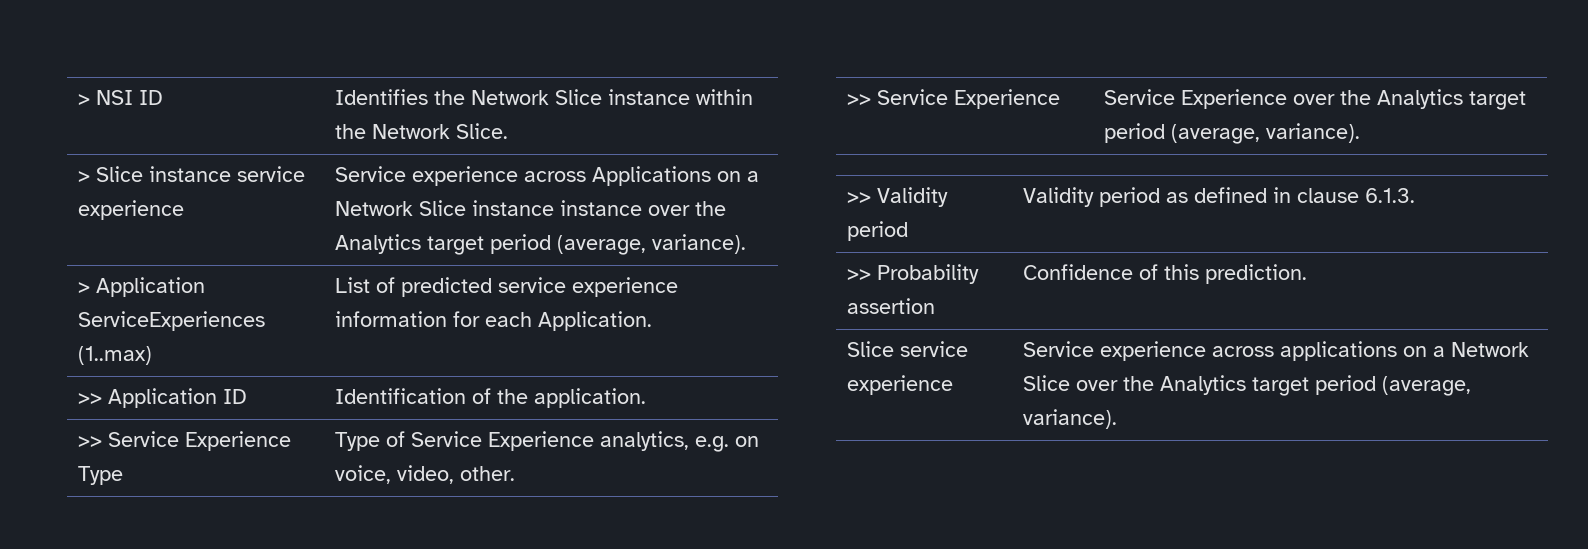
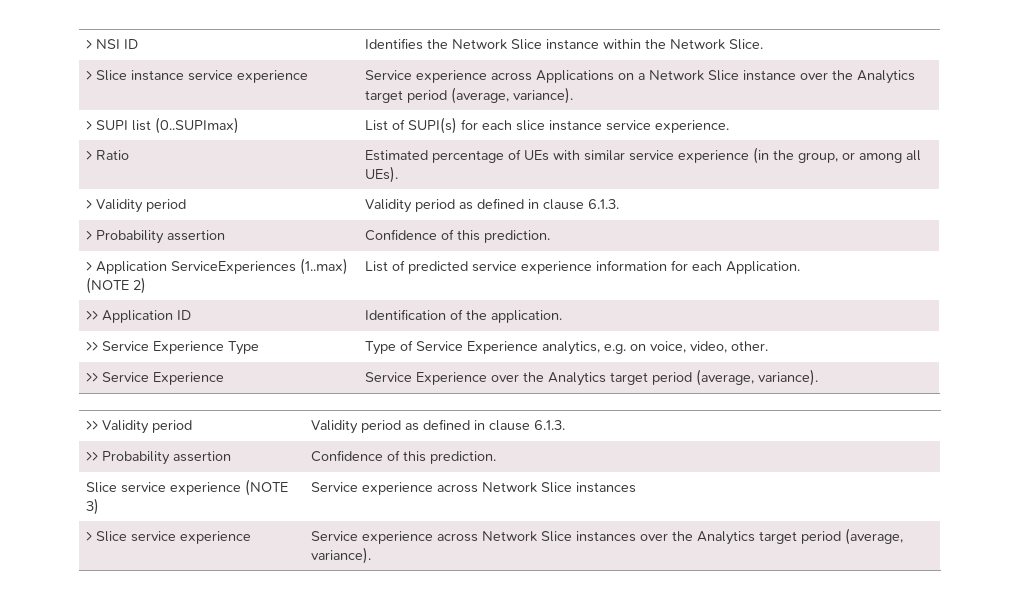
[560,200,727,216] [335,234,747,255] instance over the Analytics target period (average, variance). -> [800,70,916,84] [365,87,574,104] [86,117,240,134] [365,117,730,134] [86,150,130,160] [365,147,922,164] [365,166,399,183] [86,199,187,213] [365,198,620,213] [86,230,226,244] [365,229,551,243] over the Analytics target period (average, variance). // > SUPI list (0..SUPImax) | List of SUPI(s) for each slice instance service experience. // > Ratio | Estimated percentage of UEs with similar service experience (in the group, or among all UEs). // > Validity period | Validity period as defined in clause 6.1.3. // > Probability assertion | Confidence of this prediction.
(153, 355) none -> [86,277,147,294] (NOTE 2)
[1023,341,1530,361] [1023,375,1071,391] | Service experience across applications on a Network Slice -> [245,479,289,496] [86,498,100,515] [311,482,637,495] [86,531,252,544] [311,531,637,544] (NOTE 3) | Service experience across Network Slice instances // > Slice service experience | Service experience across Network Slice instances

